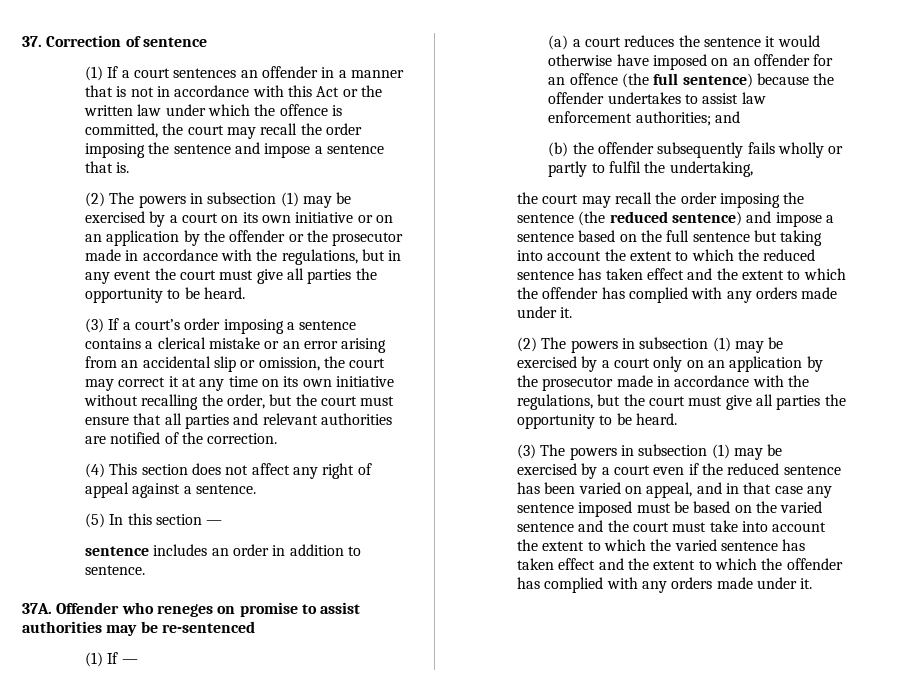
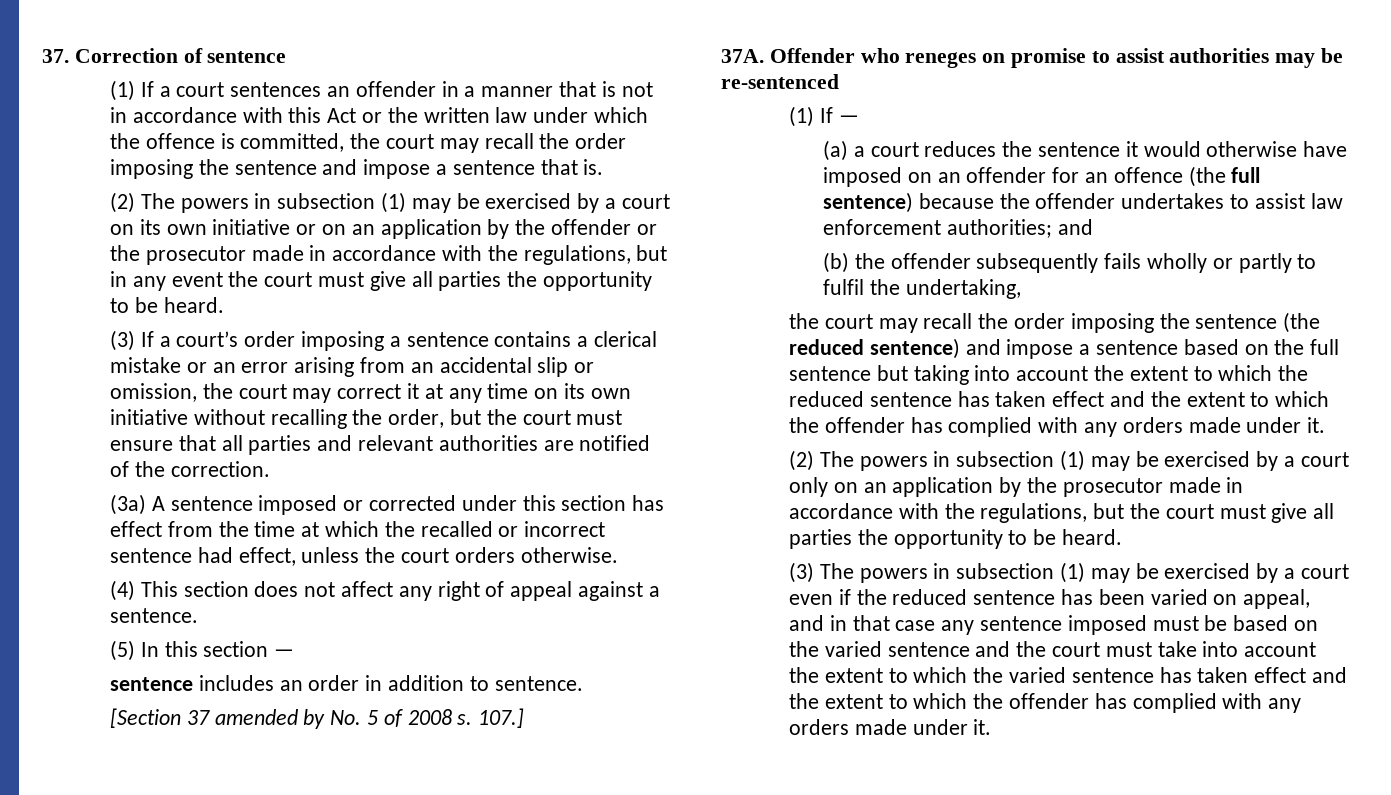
(278, 438) none -> [109,494,665,515] [109,521,606,537] [109,547,618,566] // (3a) A sentence imposed or corrected under this section has effect from the time at which the recalled or incorrect sentence had effect, unless the court orders otherwise.
(145, 570) none -> [109,708,525,729] // [Section 37 amended by No. 5 of 2008 s. 107.]

